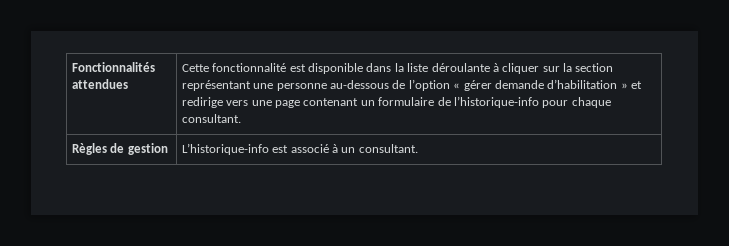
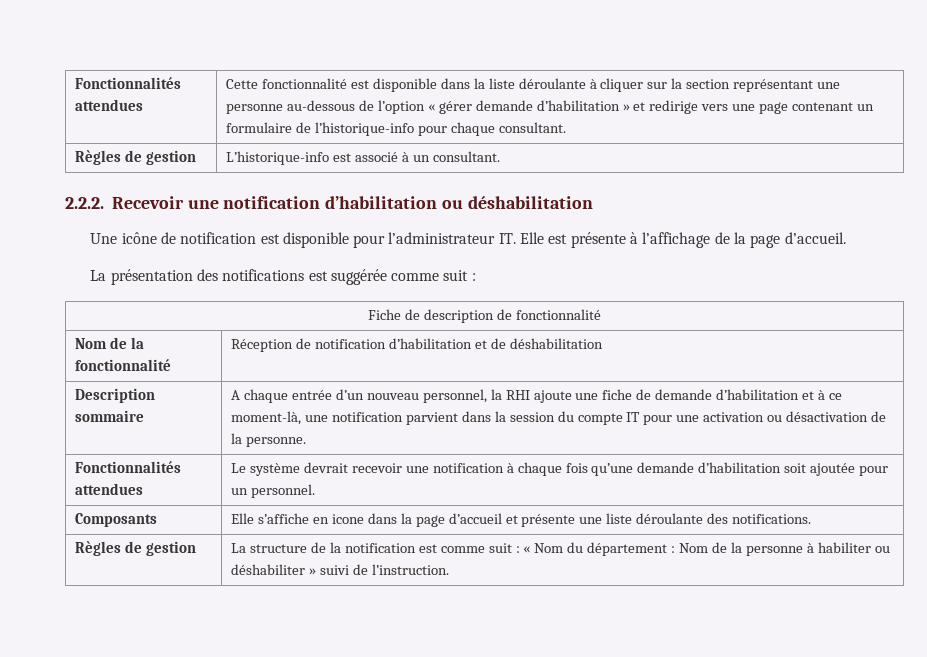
(418, 148) none -> [65,196,593,209] [90,232,846,248] [90,269,476,285] [368,309,601,323] [75,337,145,349] [75,359,172,371] [231,338,603,352] [75,388,156,403] [75,410,145,422] [231,389,842,403] [231,411,886,425] [231,433,307,447] [75,461,182,473] [75,483,144,495] [231,462,889,476] [231,484,316,498] [75,513,158,527] [231,513,812,527] [75,541,197,556] [231,542,890,556] [231,564,449,575] // 2.2.2. Recevoir une notification d’habilitation ou déshabilitation // Une icône de notification est disponible pour l’administrateur IT. Elle est présente à l’affichage de la page d’accueil. // La présentation des notifications est suggérée comme suit : // Fiche de description de fonctionnalité // Nom de la fonctionnalité | Réception de notification d’habilitation et de déshabilitation // Description sommaire | A chaque entrée d’un nouveau personnel, la RHI ajoute une fiche de demande d’habilitation et à ce moment-là, une notification parvient dans la session du compte IT pour une activation ou désactivation de la personne. // Fonctionnalités attendues | Le système devrait recevoir une notification à chaque fois qu’une demande d’habilitation soit ajoutée pour un personnel. // Composants | Elle s’affiche en icone dans la page d’accueil et présente une liste déroulante des notifications. // Règles de gestion | La structure de la notification est comme suit : « Nom du département : Nom de la personne à habiliter ou déshabiliter » suivi de l’instruction.

